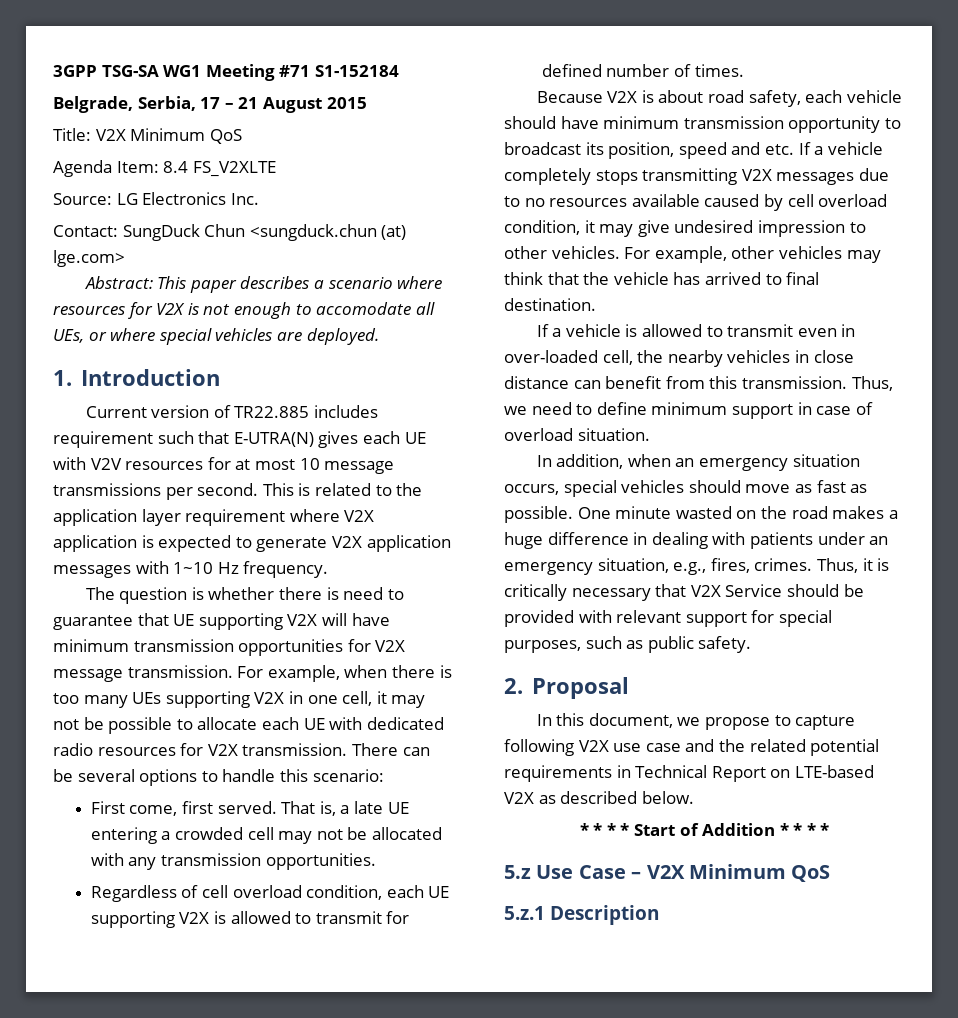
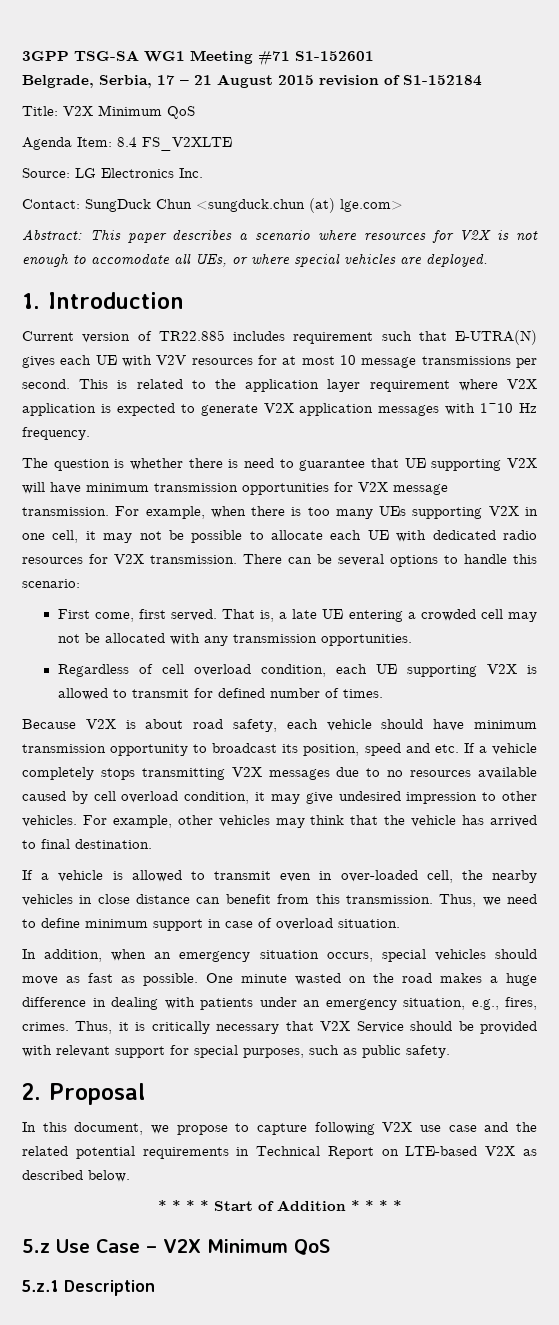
[314,65,399,77] S1-152184 -> [295,51,374,61] S1-152601
(367, 103) none -> [319,75,482,86] revision of S1-152184

